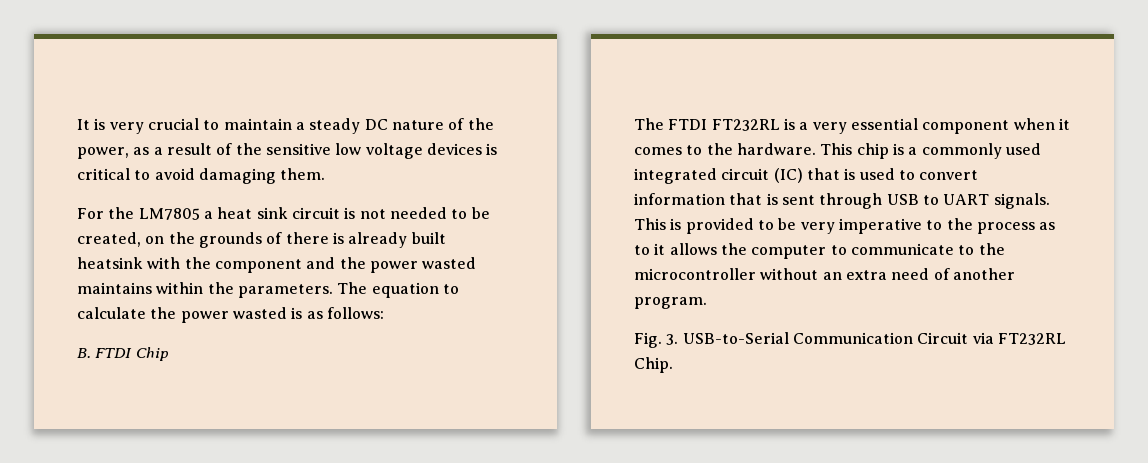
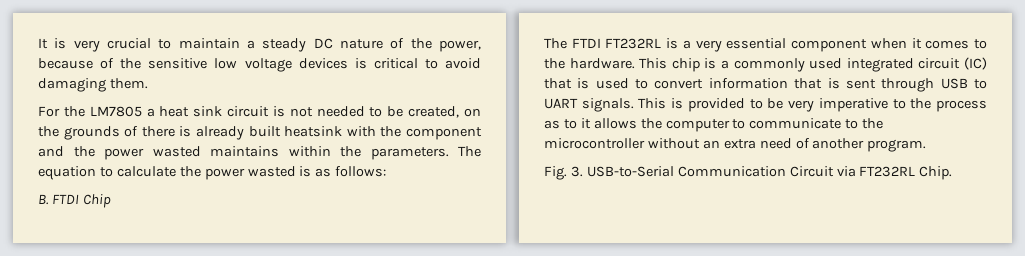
[133,143,212,155] as a result -> [38,58,93,69] because

